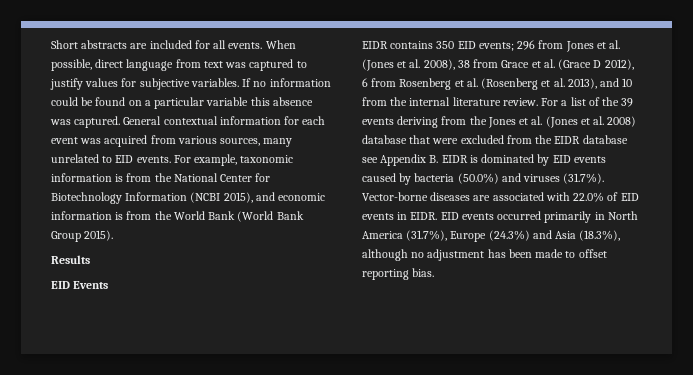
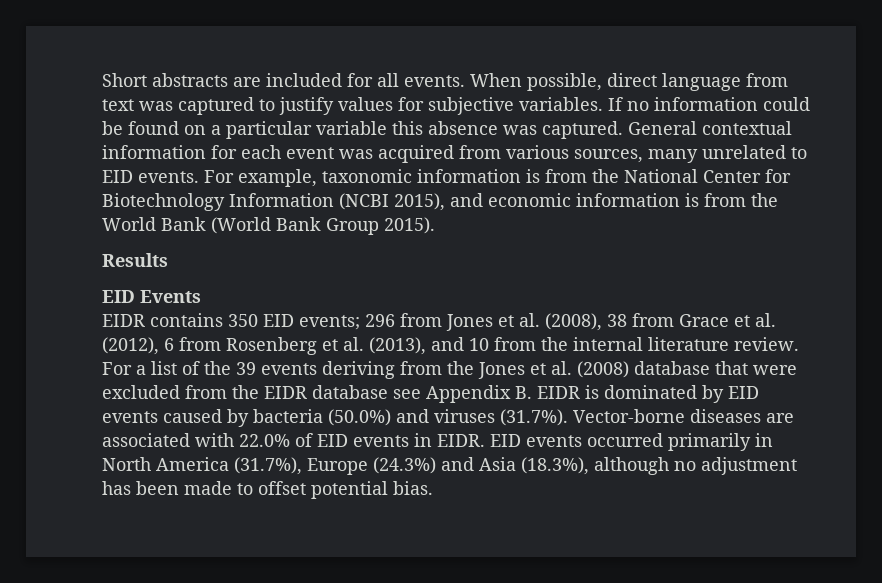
[362,59,455,71] (Jones et al. 2008), -> [545,313,602,331] (2008),
[558,59,634,70] (Grace D 2012), -> [102,337,159,355] (2012),
[481,78,597,90] (Rosenberg et al. 2013), -> [369,337,426,355] (2013),
[545,116,637,128] (Jones et al. 2008) -> [577,361,629,378] (2008)
[362,269,409,280] reporting -> [311,481,388,499] potential

